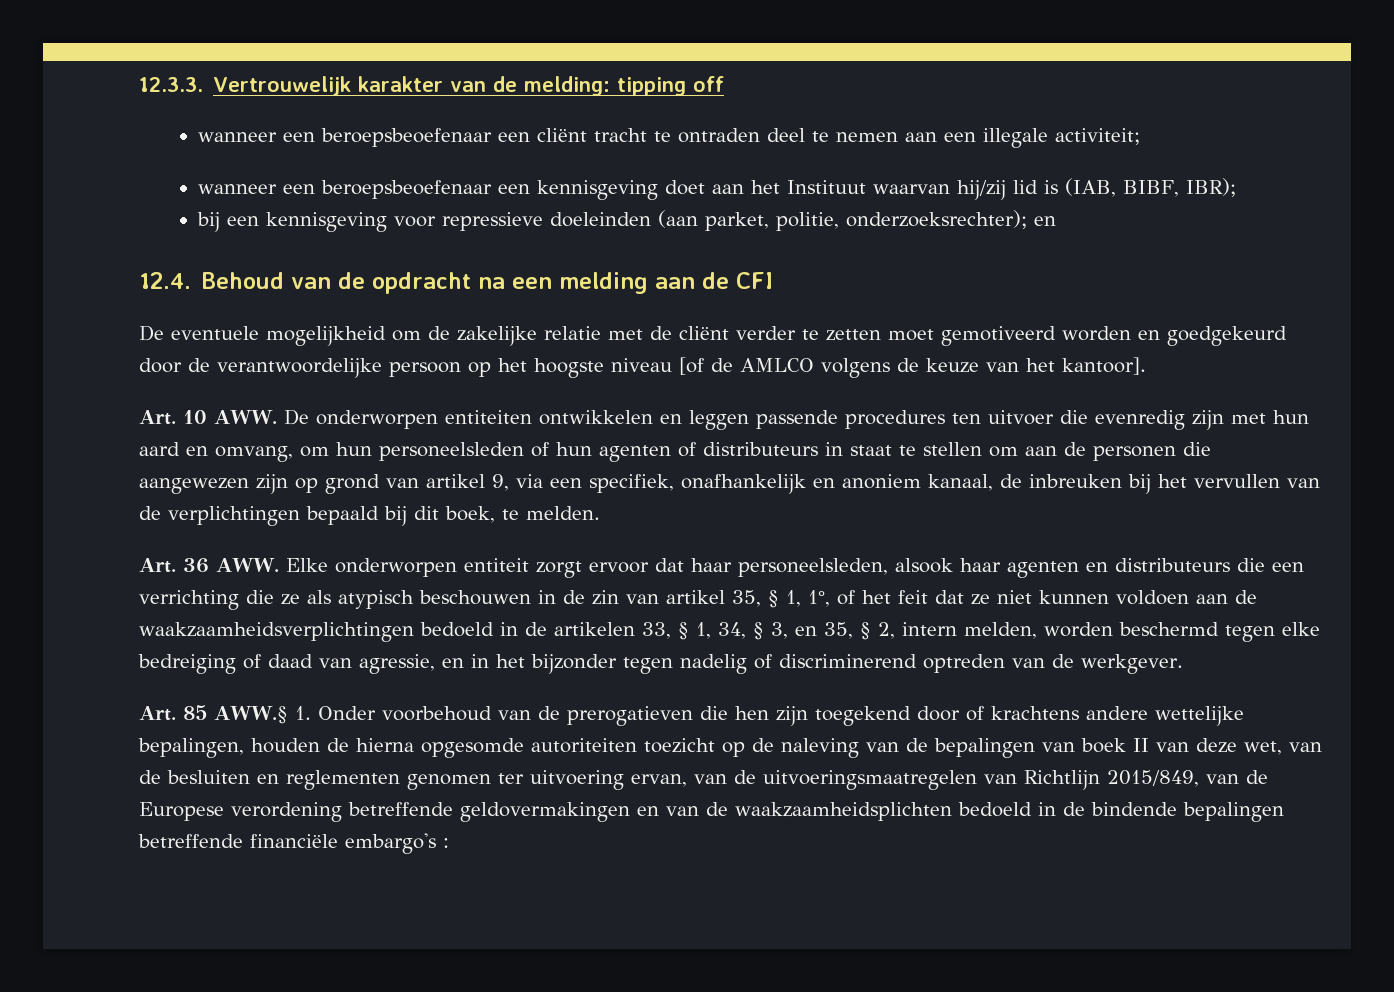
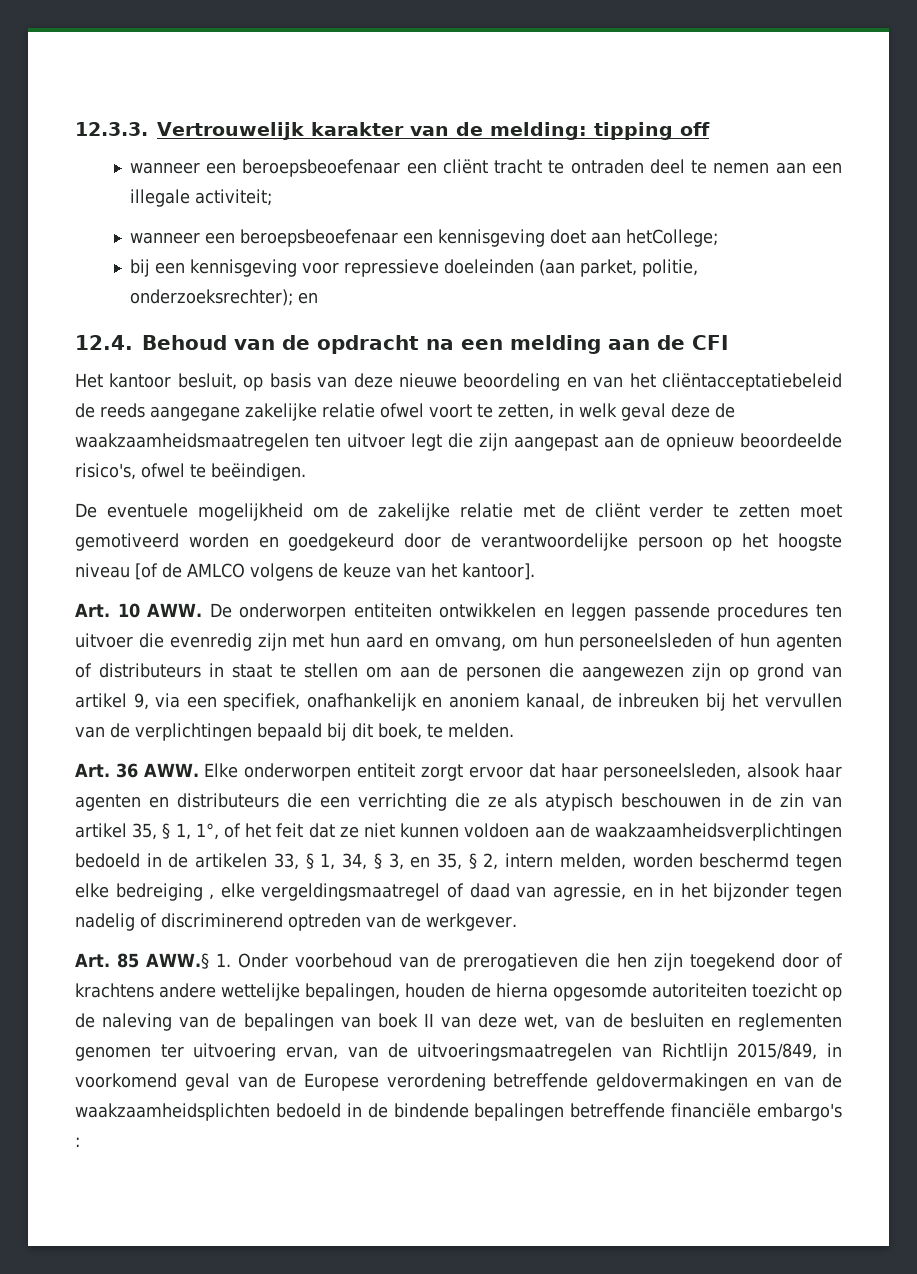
[751,178,1237,200] het Instituut waarvan hij/zij lid is (IAB, BIBF, IBR); -> [625,229,718,247] hetCollege;
(774, 280) none -> [75,373,842,391] [75,403,735,421] [75,433,842,451] [75,463,306,481] // Het kantoor besluit, op basis van deze nieuwe beoordeling en van het cliëntacceptatiebeleid de reeds aangegane zakelijke relatie ofwel voort te zetten, in welk geval deze de waakzaamheidsmaatregelen ten uitvoer legt die zijn aangepast aan de opnieuw beoordeelde risico's, ofwel te beëindigen.
(236, 664) none -> [209,883,441,901] , elke vergeldingsmaatregel
(1199, 778) none -> [827,1043,843,1057] [75,1073,230,1091] in voorkomend geval

